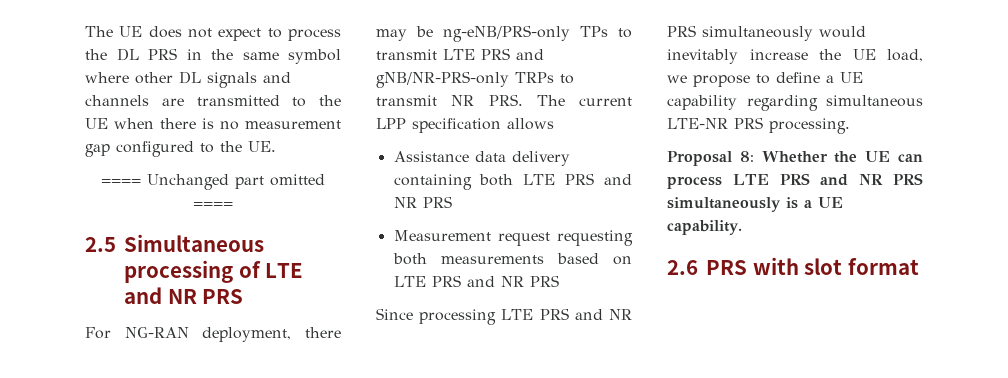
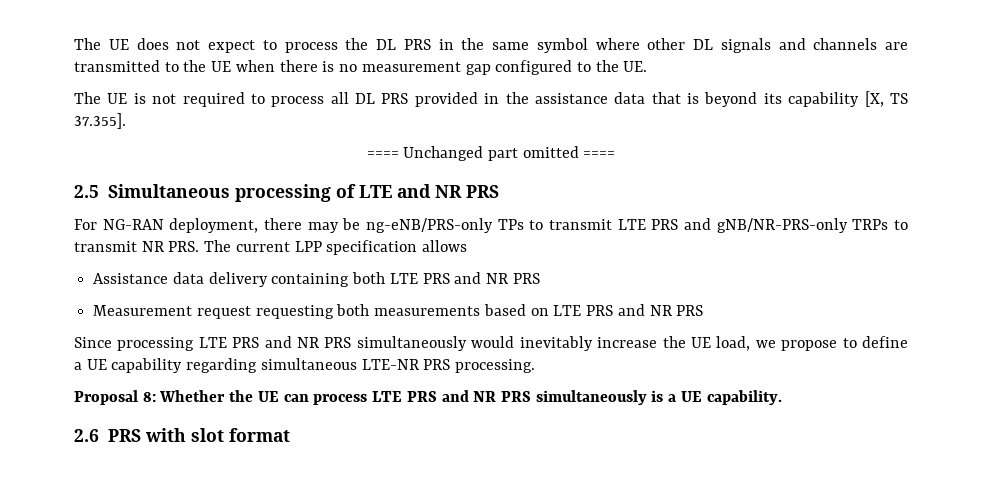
(276, 146) none -> [74,91,909,107] [74,113,126,129] // The UE is not required to process all DL PRS provided in the assistance data that is beyond its capability [X, TS 37.355].

